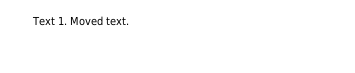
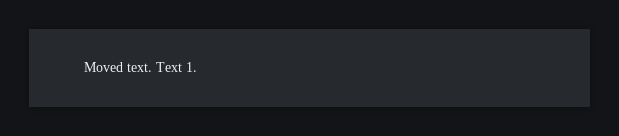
[32,16,129,26] Text 1. Moved text. -> [84,62,197,72] Moved text. Text 1.

